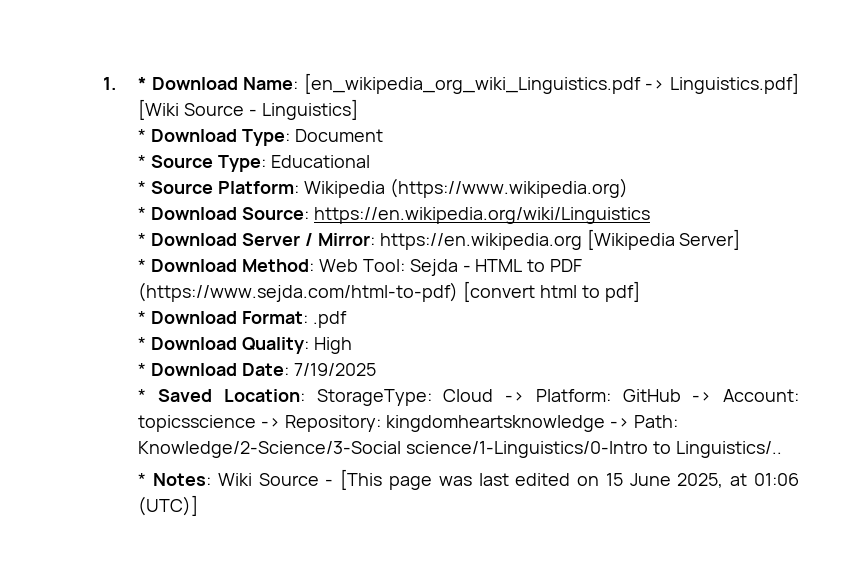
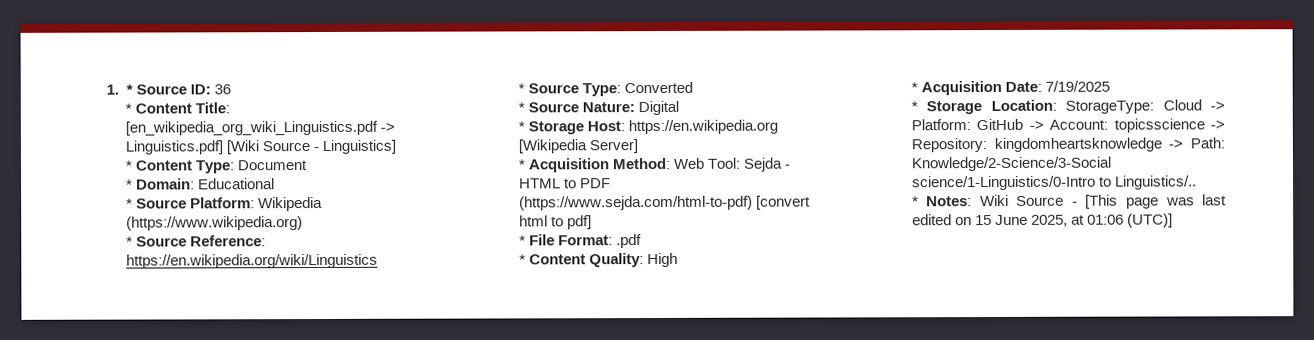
[151,77,299,90] Download Name: -> [136,84,232,95] [124,102,231,114] Source ID: 36 // * Content Title:
[151,129,238,142] Download -> [134,160,192,171] Content
[151,155,267,172] Source Type: -> [135,178,195,190] Domain:
[151,207,310,220] Download Source: -> [135,235,267,247] Source Reference:
[151,233,375,246] Download Server / Mirror: -> [527,81,694,97] [517,100,680,116] [517,121,626,135] Source Type: Converted // * Source Nature: Digital // * Storage Host:
[151,259,238,272] Download -> [527,158,610,173] Acquisition
[151,311,238,324] Download -> [528,234,555,246] File
[151,337,238,350] Download -> [528,254,586,265] Content
[151,363,238,376] Download -> [920,80,1002,96] Acquisition
[158,389,213,402] Saved -> [926,101,983,115] Storage

